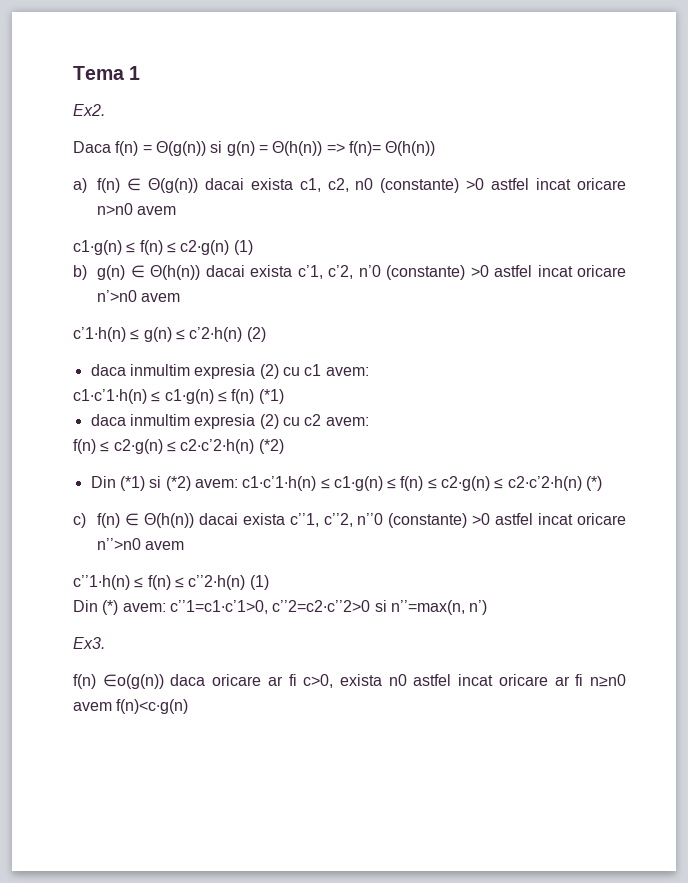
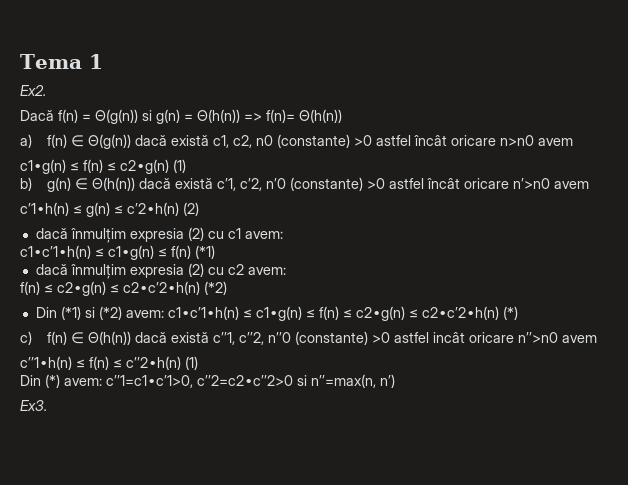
[73,141,111,153] Daca -> [20,110,54,121] Dacă
[204,178,293,190] dacai exista -> [134,135,209,146] dacă există
[536,178,572,190] incat -> [413,135,447,146] încât
[205,265,293,277] dacai exista -> [138,178,213,189] dacă există
[537,265,573,277] incat -> [426,178,460,189] încât
[90,364,190,376] daca inmultim -> [35,228,126,243] dacă înmulțim
[90,414,190,426] daca inmultim -> [35,264,126,279] dacă înmulțim
[198,513,285,525] dacai exista -> [134,332,209,343] dacă există
[538,513,574,525] incat -> [432,332,465,343] incât
[73,674,627,689] [73,699,189,714] // f(n) ∈o(g(n)) daca oricare ar fi c>0, exista n0 astfel incat oricare ar fi n≥n0 avem f(n)<c∙g(n) -> (47, 405) none

